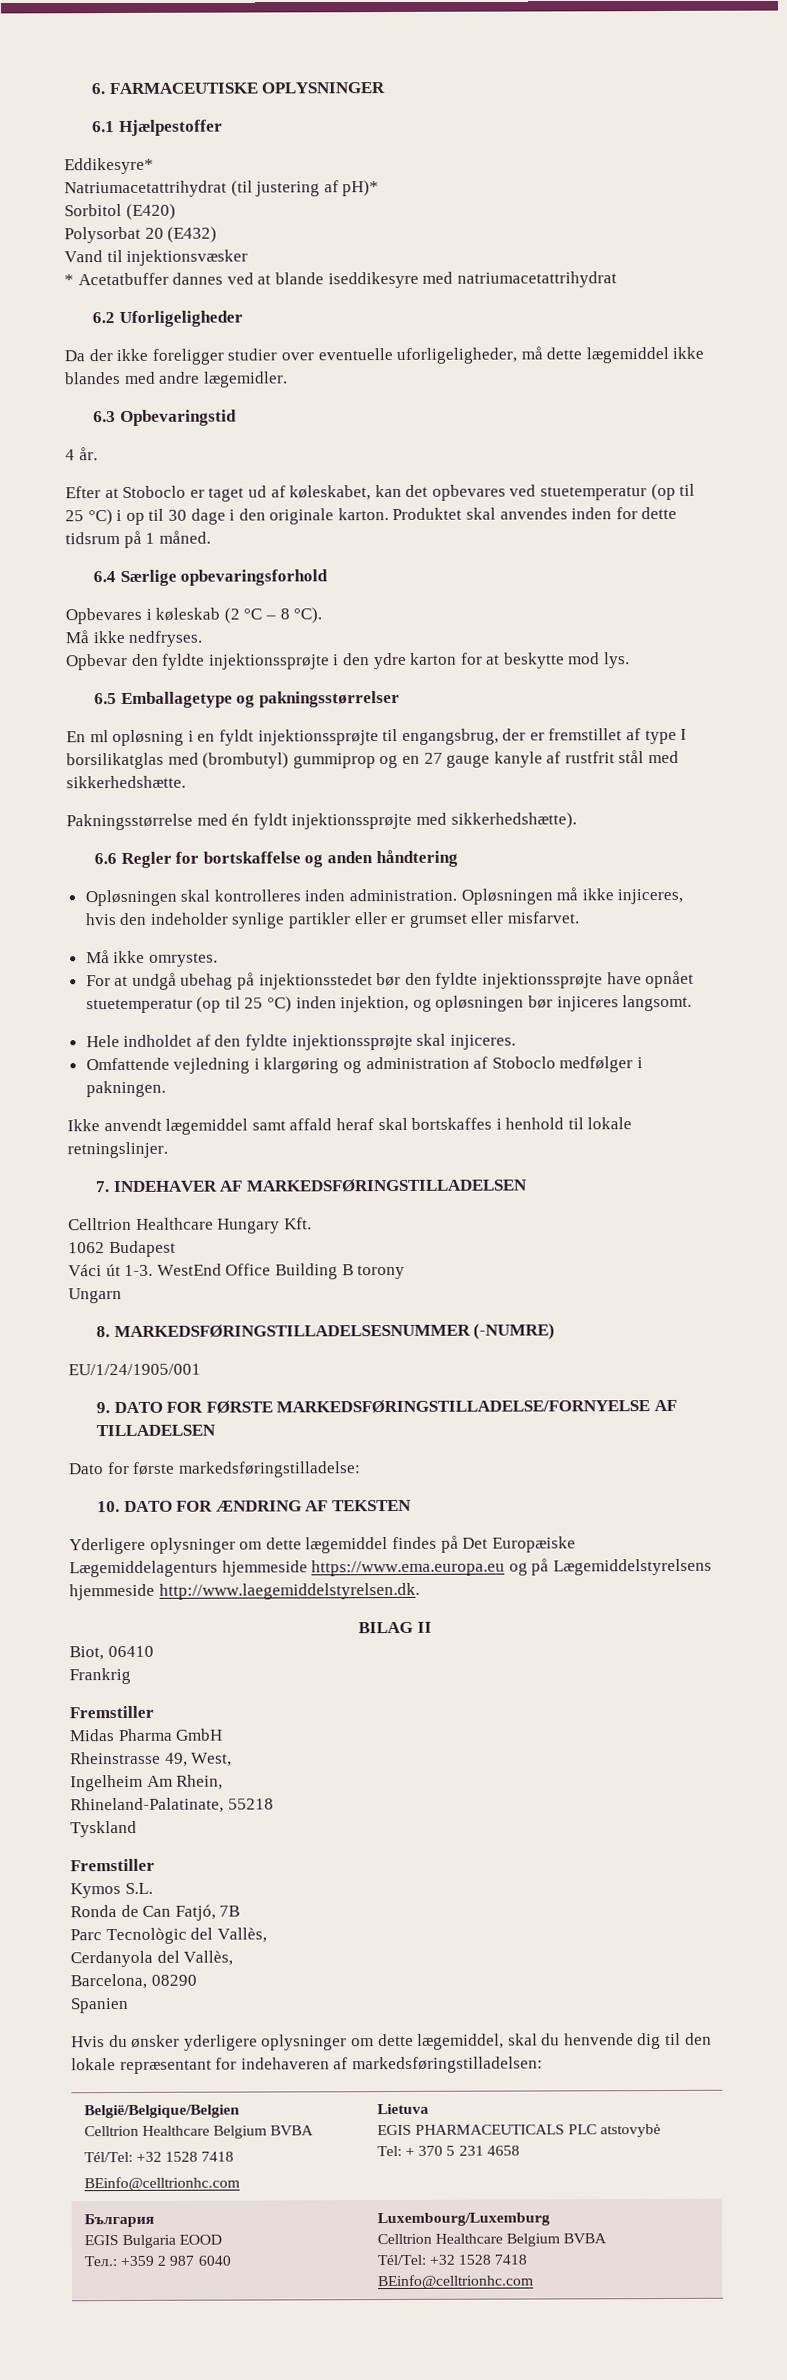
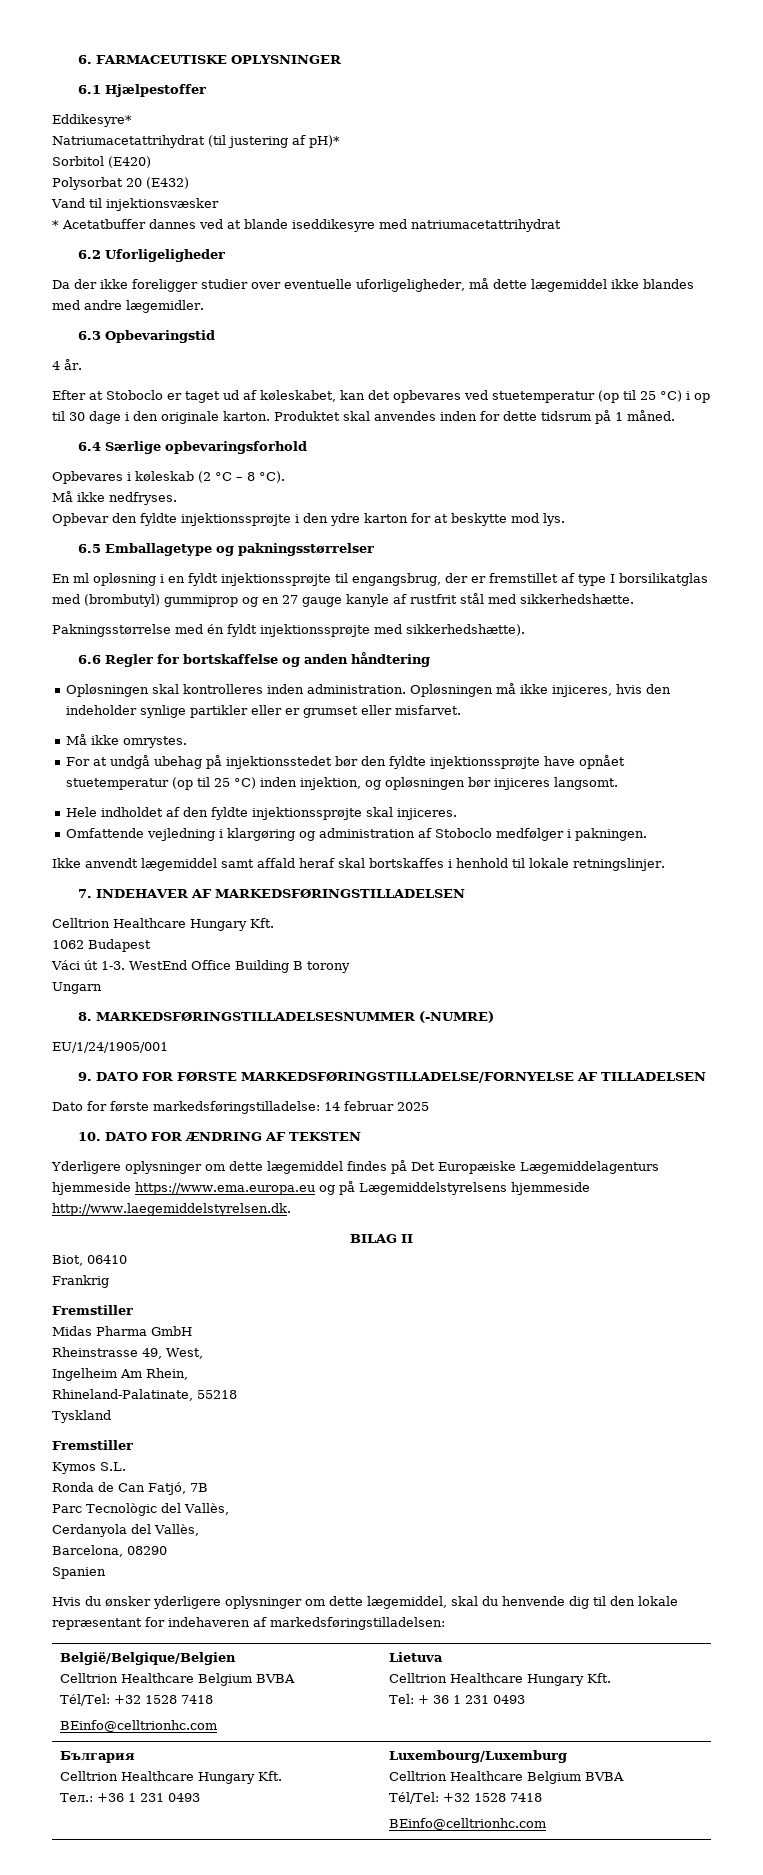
(361, 1469) none -> [324,1101,429,1111] 14 februar 2025
[376,2124,662,2138] [376,2145,520,2157] [83,2213,154,2228] [83,2234,223,2249] [83,2255,231,2267] EGIS PHARMACEUTICALS PLC atstovybė // Tel: + 370 5 231 4658 // България // EGIS Bulgaria EOOD // Teл.: +359 2 987 6040 -> [389,1673,612,1686] [389,1694,526,1704] [60,1751,136,1763] [60,1771,283,1784] [60,1793,201,1802] Celltrion Healthcare Hungary Kft. // Tel: + 36 1 231 0493 // България // Celltrion Healthcare Hungary Kft. // Teл.: +36 1 231 0493

